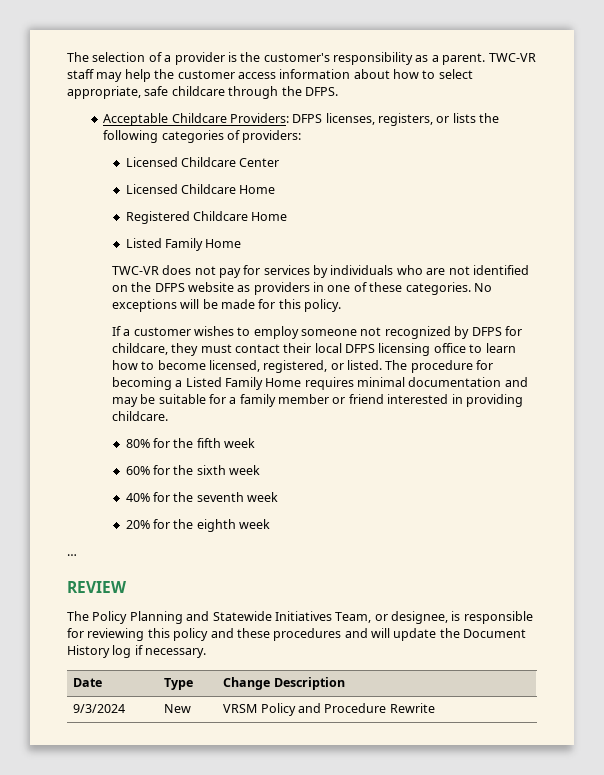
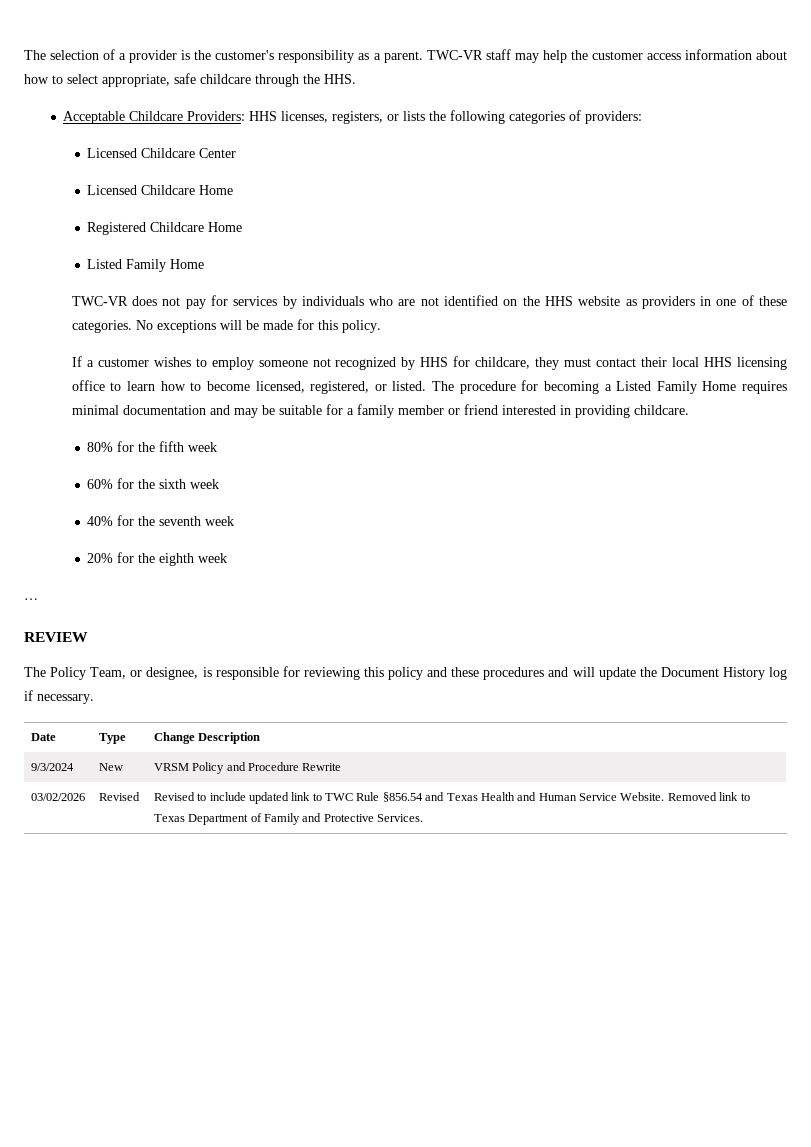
[304,87,338,96] DFPS. -> [324,74,356,84] HHS.
[292,114,323,123] DFPS -> [249,111,278,121] HHS
[154,283,185,292] DFPS -> [544,296,573,306] HHS
[471,327,502,336] DFPS -> [420,357,449,367] HHS
[345,344,376,353] DFPS -> [704,357,733,367] HHS
[129,611,332,624] Planning and Statewide Initiatives -> (87, 673) none
(435, 708) none -> [30,793,85,801] [98,792,140,801] [153,792,750,804] [153,813,424,825] // 03/02/2026 | Revised | Revised to include updated link to TWC Rule §856.54 and Texas Health and Human Service Website. Removed link to Texas Department of Family and Protective Services.

